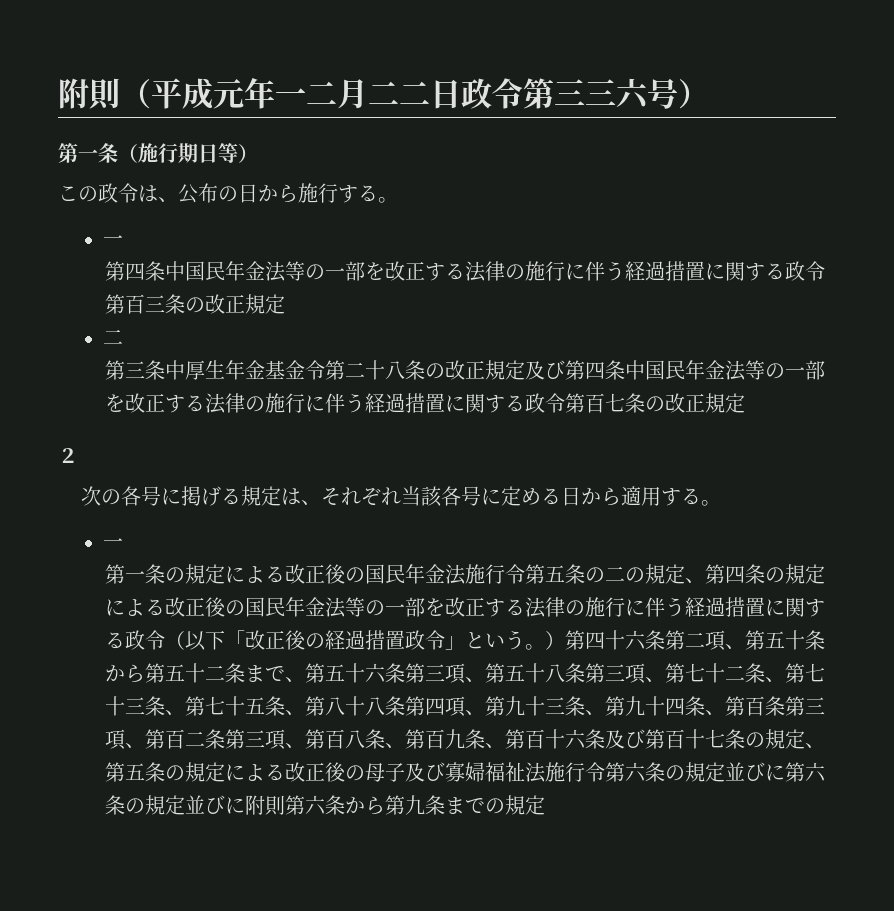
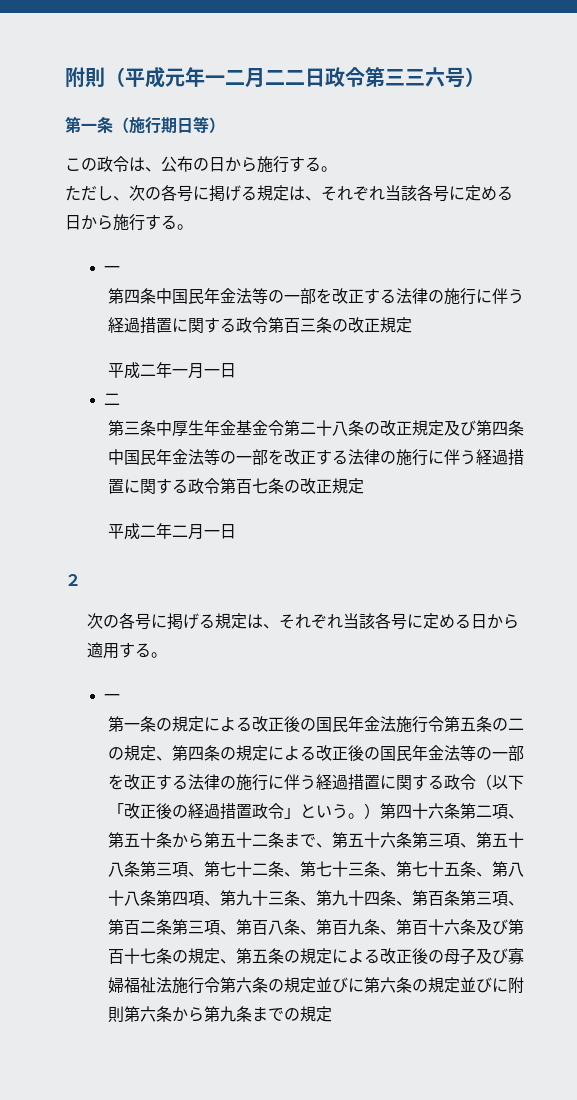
(398, 200) none -> [65,185,513,202] [65,214,193,231] // ただし、次の各号に掲げる規定は、それぞれ当該各号に定める日から施行する。
(285, 304) none -> [108,362,237,379] // 平成二年一月一日
(745, 403) none -> [108,523,237,540] // 平成二年二月一日

